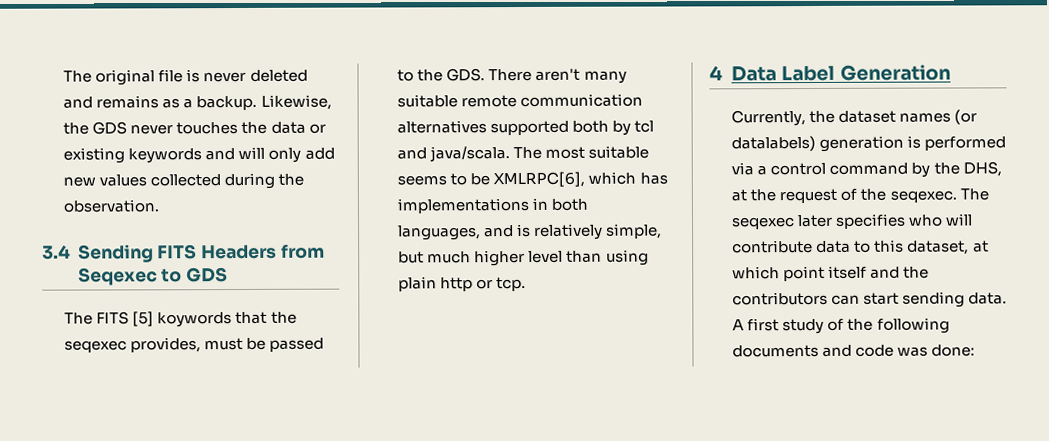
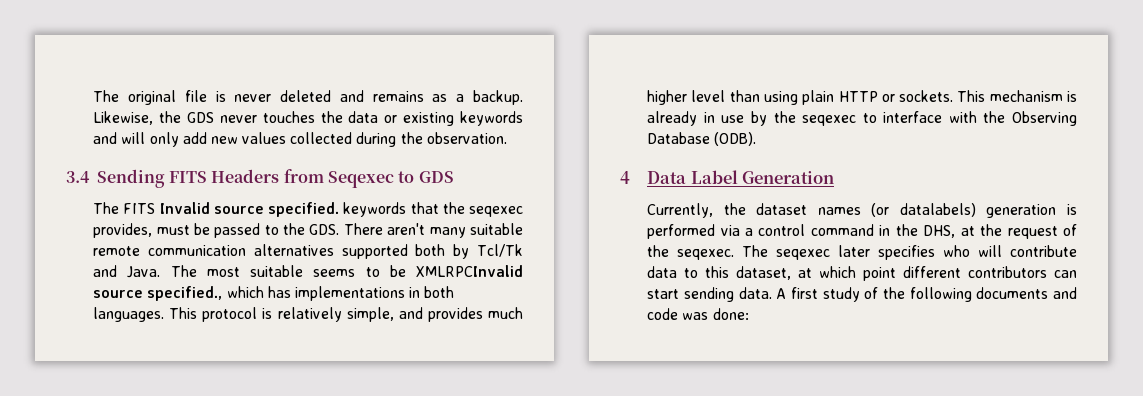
[132,311,233,328] [5] koywords -> [159,202,407,217] Invalid source specified. keywords
[634,120,655,133] [397,146,511,163] tcl and java/scala. -> [477,244,524,257] [93,265,161,278] Tcl/Tk and Java.
[493,171,586,188] XMLRPC[6], -> [415,265,523,277] [93,286,223,301] XMLRPCInvalid source specified.,
[398,225,515,241] languages, and -> [93,307,258,322] languages. This protocol
[398,251,425,264] but -> [398,307,483,322] and provides
[440,276,527,292] http or tcp. -> [838,90,1077,102] [647,111,1077,126] [647,132,757,146] HTTP or sockets. This mechanism is already in use by the seqexec to interface with the Observing Database (ODB).
[911,162,931,178] by -> [879,225,891,236] in
[828,265,930,279] itself and the -> [903,266,962,278] different

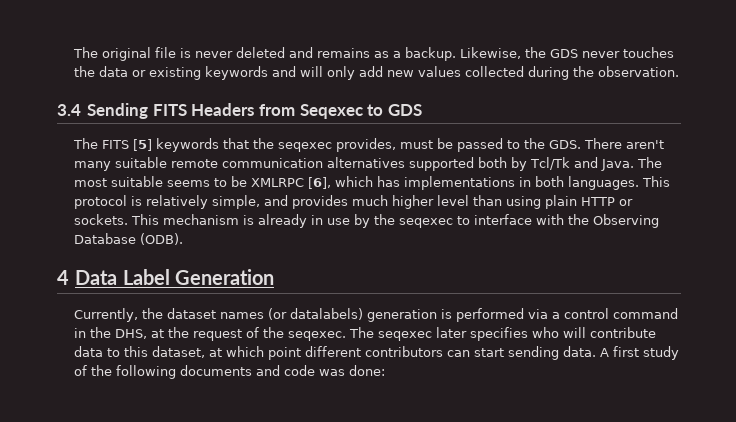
[159,202,340,217] Invalid source specified. -> [133,139,153,151] [5]
[415,265,523,277] [93,286,223,301] XMLRPCInvalid source specified., -> [251,177,332,189] XMLRPC [6],

